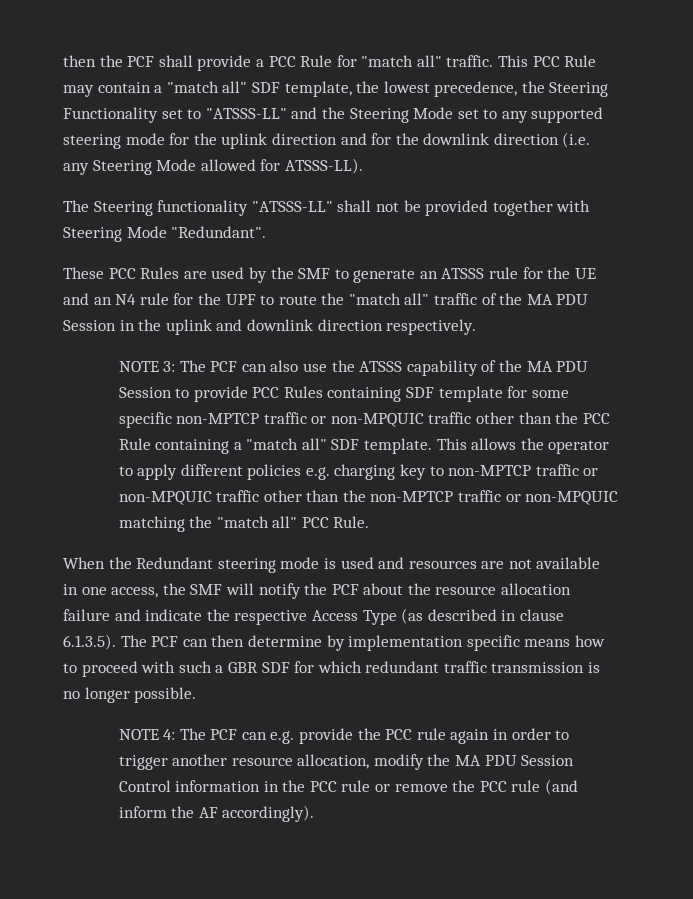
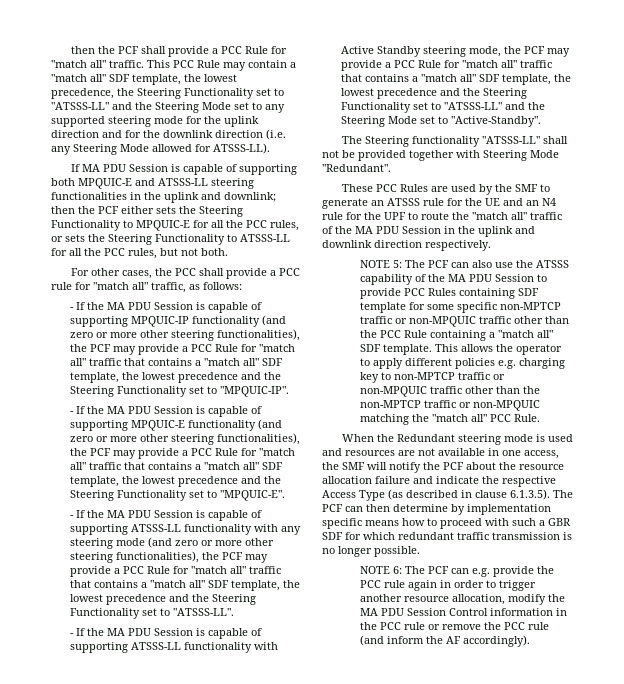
(363, 166) none -> [70,164,297,175] [51,178,254,189] [51,192,276,203] [51,206,243,217] [51,220,299,231] [51,234,290,245] [51,248,228,259] [70,268,300,279] [51,282,242,293] [70,302,263,313] [70,315,287,327] [70,329,301,341] [70,344,296,355] [70,358,284,366] [70,372,282,383] [70,386,290,397] [70,406,263,417] [70,419,283,431] [70,433,301,445] [70,448,296,459] [70,462,284,470] [70,476,282,487] [70,490,286,501] [70,510,263,521] [70,524,302,535] [70,537,275,549] [70,551,269,563] [70,566,282,577] [70,580,301,591] [70,594,257,605] [70,608,235,619] [70,628,263,639] [70,642,279,653] [341,46,571,57] [341,60,553,71] [341,74,572,85] [341,88,528,99] [341,102,546,113] [341,116,542,127] // If MA PDU Session is capable of supporting both MPQUIC-E and ATSSS-LL steering functionalities in the uplink and downlink; then the PCF either sets the Steering Functionality to MPQUIC-E for all the PCC rules, or sets the Steering Functionality to ATSSS-LL for all the PCC rules, but not both. // For other cases, the PCC shall provide a PCC rule for "match all" traffic, as follows: // - If the MA PDU Session is capable of supporting MPQUIC-IP functionality (and zero or more other steering functionalities), the PCF may provide a PCC Rule for "match all" traffic that contains a "match all" SDF template, the lowest precedence and the Steering Functionality set to "MPQUIC-IP". // - If the MA PDU Session is capable of supporting MPQUIC-E functionality (and zero or more other steering functionalities), the PCF may provide a PCC Rule for "match all" traffic that contains a "match all" SDF template, the lowest precedence and the Steering Functionality set to "MPQUIC-E". // - If the MA PDU Session is capable of supporting ATSSS-LL functionality with any steering mode (and zero or more other steering functionalities), the PCF may provide a PCC Rule for "match all" traffic that contains a "match all" SDF template, the lowest precedence and the Steering Functionality set to "ATSSS-LL". // - If the MA PDU Session is capable of supporting ATSSS-LL functionality with Active Standby steering mode, the PCF may provide a PCC Rule for "match all" traffic that contains a "match all" SDF template, the lowest precedence and the Steering Functionality set to "ATSSS-LL" and the Steering Mode set to "Active-Standby".
[163,361,176,372] 3: -> [393,260,403,268] 5:
[163,729,176,740] 4: -> [393,566,403,574] 6:

